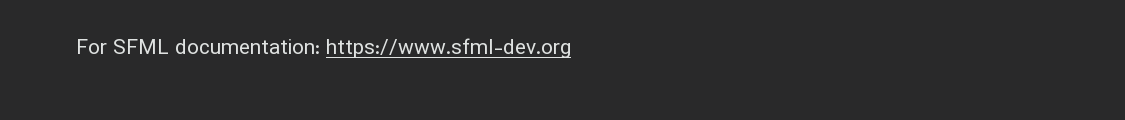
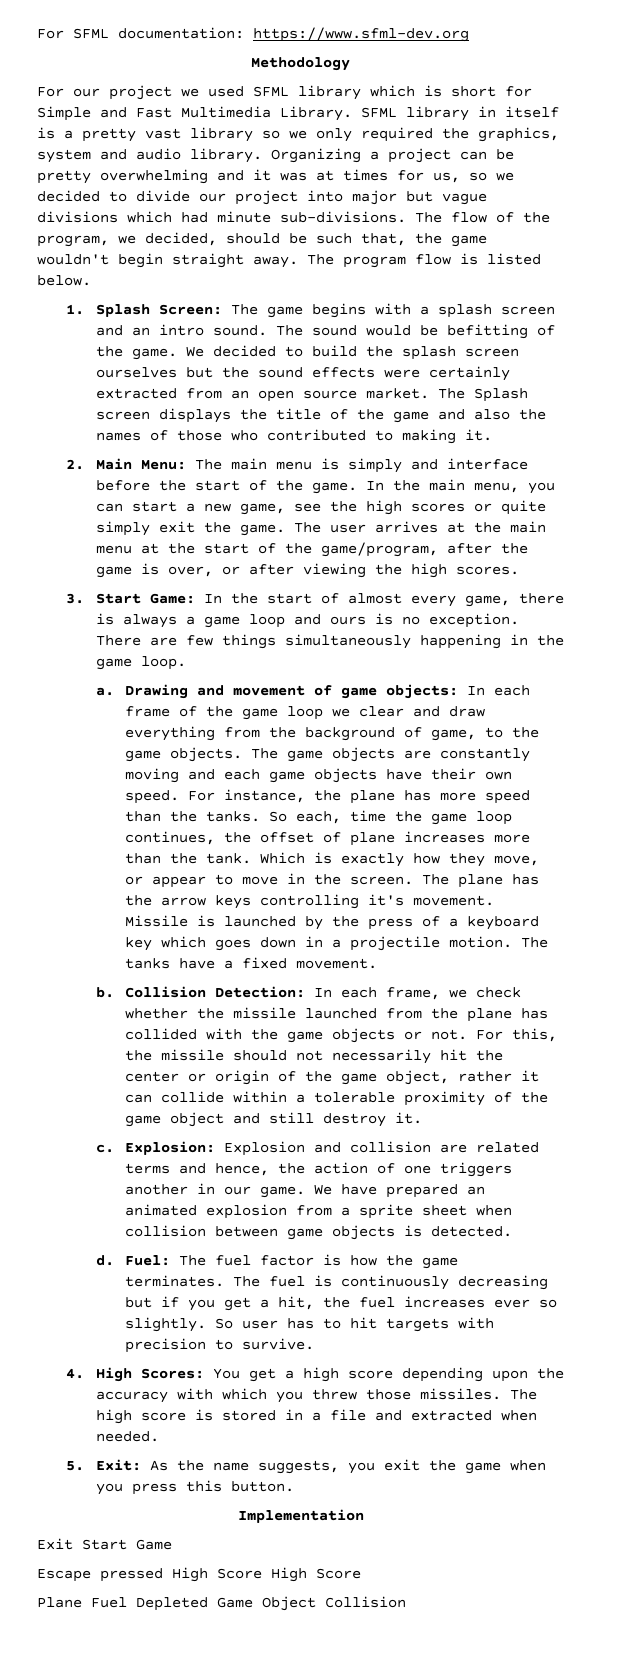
(571, 48) none -> [251,57,350,71] [37,85,532,100] [37,106,559,121] [37,127,559,142] [37,148,514,163] [37,169,514,184] [37,190,487,205] [37,211,550,223] [37,232,487,247] [37,253,541,268] [37,275,91,286] [66,303,555,318] [95,324,555,339] [95,345,519,360] [95,366,510,381] [95,388,528,402] [95,408,546,423] [95,429,492,444] [66,458,528,473] [95,479,555,494] [95,500,546,515] [95,521,546,536] [95,542,528,557] [95,563,519,578] [66,593,564,607] [95,613,519,628] [95,634,564,649] [95,656,186,670] [95,684,531,699] [125,706,486,720] [125,726,540,741] [125,747,531,762] [125,768,513,783] [125,789,531,804] [125,810,513,825] [125,831,531,846] [125,852,540,867] [125,873,540,888] [125,894,495,909] [125,915,540,930] [125,936,549,951] [125,957,378,969] [95,986,522,1000] [125,1007,549,1022] [125,1028,558,1043] [125,1049,504,1064] [125,1070,540,1085] [125,1091,549,1106] [125,1112,423,1127] [95,1141,540,1156] [125,1162,513,1177] [125,1183,486,1198] [125,1204,513,1219] [125,1225,513,1240] [95,1254,459,1269] [125,1275,549,1290] [125,1296,558,1311] [125,1317,495,1332] [125,1338,315,1353] [66,1367,564,1382] [95,1388,537,1403] [95,1409,537,1424] [95,1431,159,1442] [66,1459,546,1474] [95,1480,294,1495] [237,1509,364,1523] [37,1538,172,1550] [37,1567,361,1582] [37,1596,406,1611] // Methodology // For our project we used SFML library which is short for Simple and Fast Multimedia Library. SFML library in itself is a pretty vast library so we only required the graphics, system and audio library. Organizing a project can be pretty overwhelming and it was at times for us, so we decided to divide our project into major but vague divisions which had minute sub-divisions. The flow of the program, we decided, should be such that, the game wouldn't begin straight away. The program flow is listed below. // 1. Splash Screen: The game begins with a splash screen and an intro sound. The sound would be befitting of the game. We decided to build the splash screen ourselves but the sound effects were certainly extracted from an open source market. The Splash screen displays the title of the game and also the names of those who contributed to making it. // 2. Main Menu: The main menu is simply and interface before the start of the game. In the main menu, you can start a new game, see the high scores or quite simply exit the game. The user arrives at the main menu at the start of the game/program, after the game is over, or after viewing the high scores. // 3. Start Game: In the start of almost every game, there is always a game loop and ours is no exception. There are few things simultaneously happening in the game loop. // a. Drawing and movement of game objects: In each frame of the game loop we clear and draw everything from the background of game, to the game objects. The game objects are constantly moving and each game objects have their own speed. For instance, the plane has more speed than the tanks. So each, time the game loop continues, the offset of plane increases more than the tank. Which is exactly how they move, or appear to move in the screen. The plane has the arrow keys controlling it's movement. Missile is launched by the press of a keyboard key which goes down in a projectile motion. The tanks have a fixed movement. // b. Collision Detection: In each frame, we check whether the missile launched from the plane has collided with the game objects or not. For this, the missile should not necessarily hit the center or origin of the game object, rather it can collide within a tolerable proximity of the game object and still destroy it. // c. Explosion: Explosion and collision are related terms and hence, the action of one triggers another in our game. We have prepared an animated explosion from a sprite sheet when collision between game objects is detected. // d. Fuel: The fuel factor is how the game terminates. The fuel is continuously decreasing but if you get a hit, the fuel increases ever so slightly. So user has to hit targets with precision to survive. // 4. High Scores: You get a high score depending upon the accuracy with which you threw those missiles. The high score is stored in a file and extracted when needed. // 5. Exit: As the name suggests, you exit the game when you press this button. // Implementation // Exit Start Game // Escape pressed High Score High Score // Plane Fuel Depleted Game Object Collision

